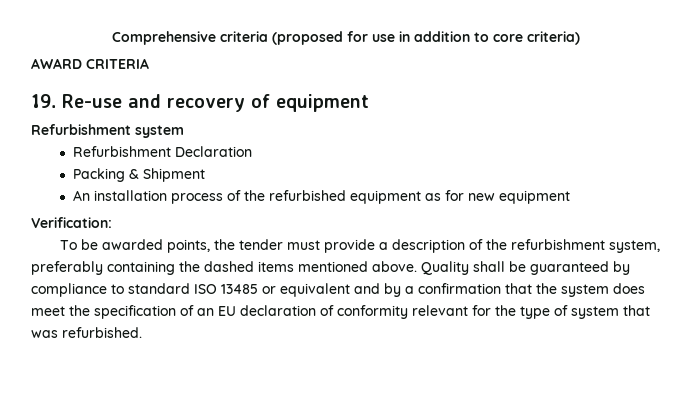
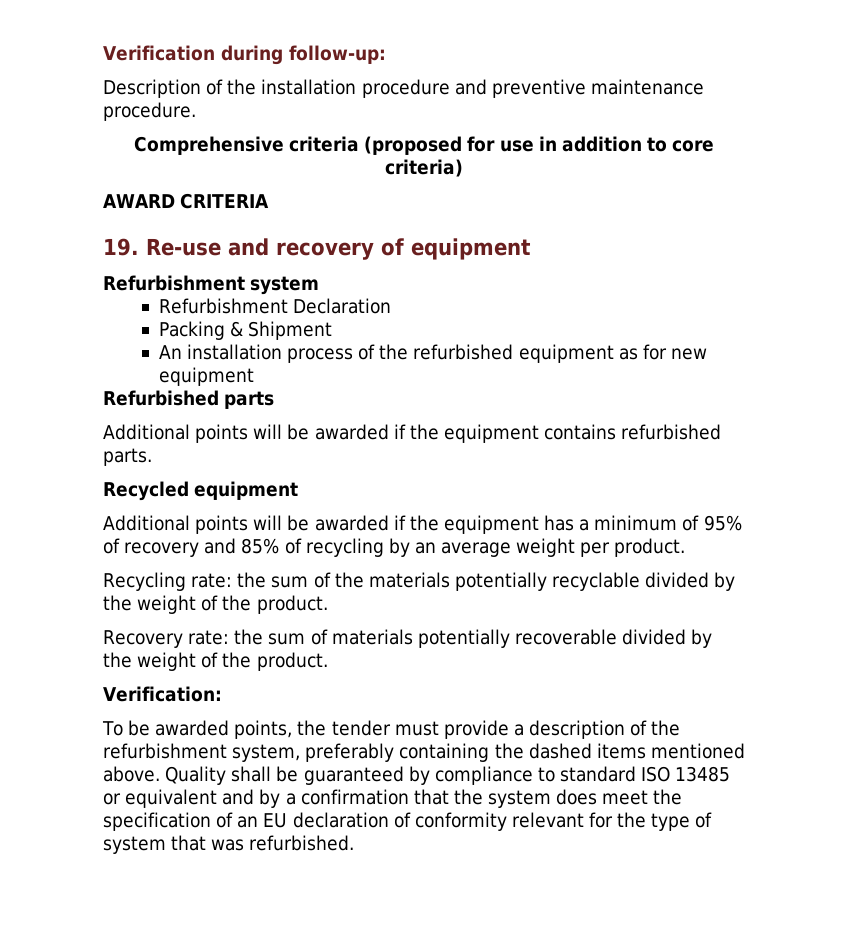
(111, 38) none -> [103,45,386,65] [103,79,704,98] [103,102,196,121] Verification during follow-up: // Description of the installation procedure and preventive maintenance procedure. //
(570, 197) none -> [103,390,275,409] [103,424,722,443] [103,448,152,466] [103,481,299,501] [103,515,742,534] [103,538,686,557] [103,572,736,591] [103,595,328,614] [103,629,713,648] [103,652,328,671] // Refurbished parts // Additional points will be awarded if the equipment contains refurbished parts. // Recycled equipment // Additional points will be awarded if the equipment has a minimum of 95% of recovery and 85% of recycling by an average weight per product. // Recycling rate: the sum of the materials potentially recyclable divided by the weight of the product. // Recovery rate: the sum of materials potentially recoverable divided by the weight of the product.

